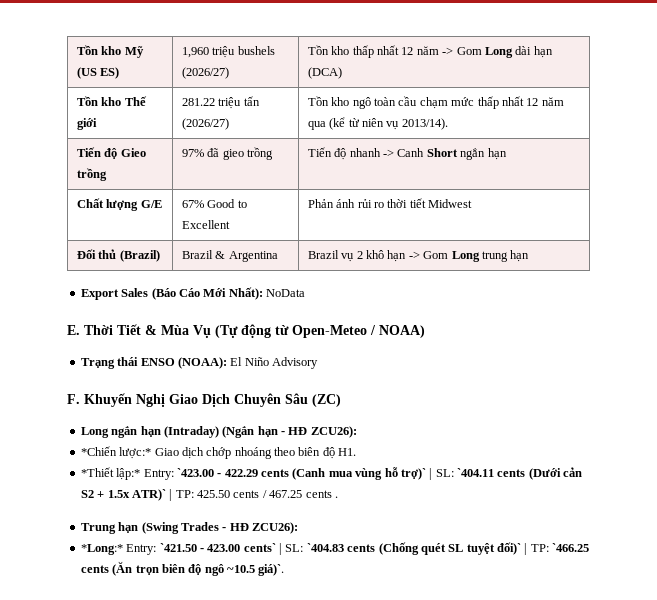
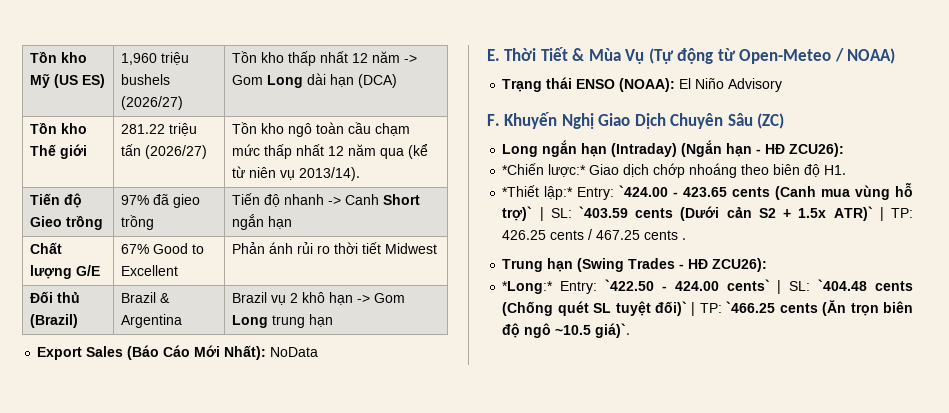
[176,468,258,477] `423.00 - 422.29 -> [619,185,728,197] `424.00 - 423.65
[457,468,494,477] `404.11 -> [579,206,629,218] `403.59
[197,490,230,498] 425.50 -> [502,230,547,240] 426.25
[159,543,241,552] `421.50 - 423.00 -> [605,279,719,291] `422.50 - 424.00
[306,543,344,552] `404.83 -> [818,279,868,291] `404.48

